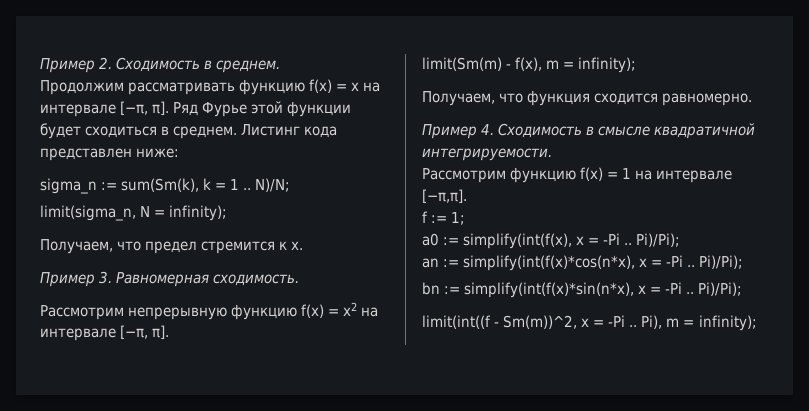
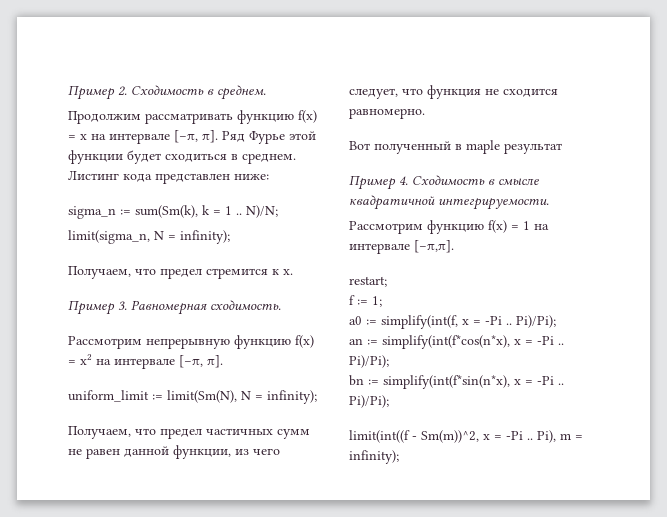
[422,57,637,73] [422,91,753,106] limit(Sm(m) - f(x), m = infinity); // Получаем, что функция сходится равномерно. -> [68,390,317,404] [68,426,310,439] [68,445,280,459] [349,85,558,99] [349,108,425,119] [349,140,562,154] uniform_limit := limit(Sm(N), N = infinity); // Получаем, что предел частичных сумм не равен данной функции, из чего следует, что функция не сходится равномерно. // Вот полученный в maple результат
(467, 196) none -> [349,276,387,287] // restart;
[463,233,573,249] simplify(int(f(x), -> [381,315,458,329] simplify(int(f,
[463,255,636,271] simplify(int(f(x)*cos(n*x), -> [382,335,510,349] simplify(int(f*cos(n*x),
[464,282,635,298] simplify(int(f(x)*sin(n*x), -> [383,375,510,389] simplify(int(f*sin(n*x),

